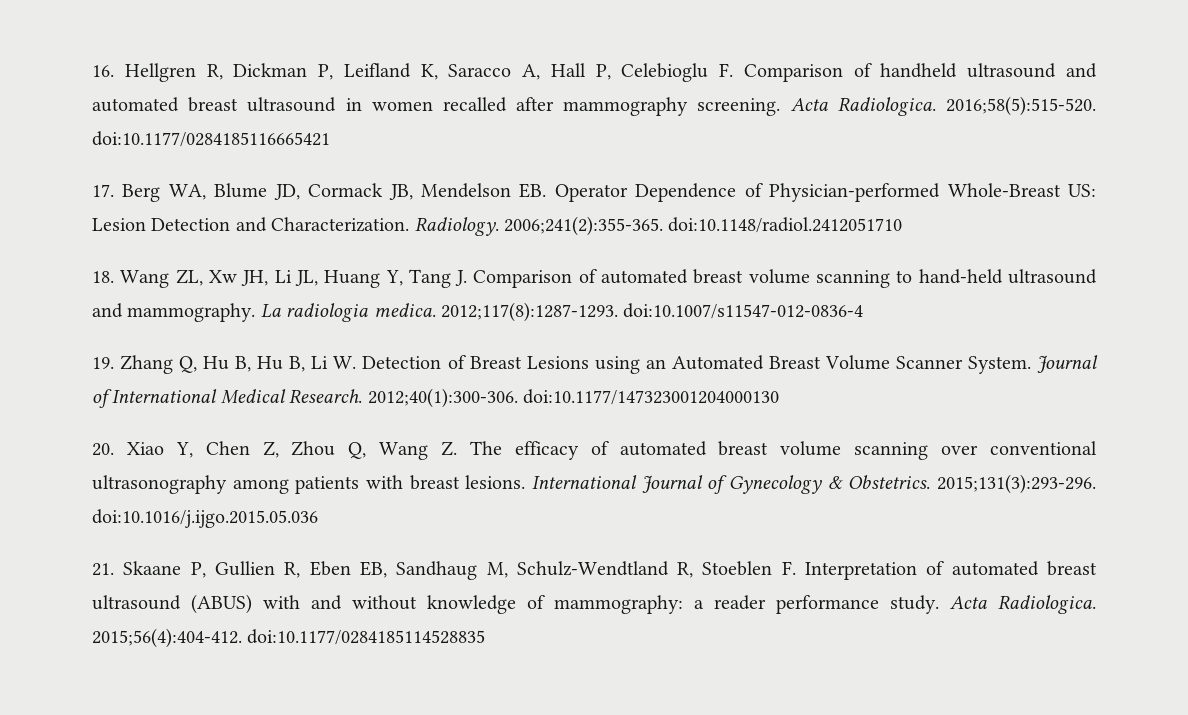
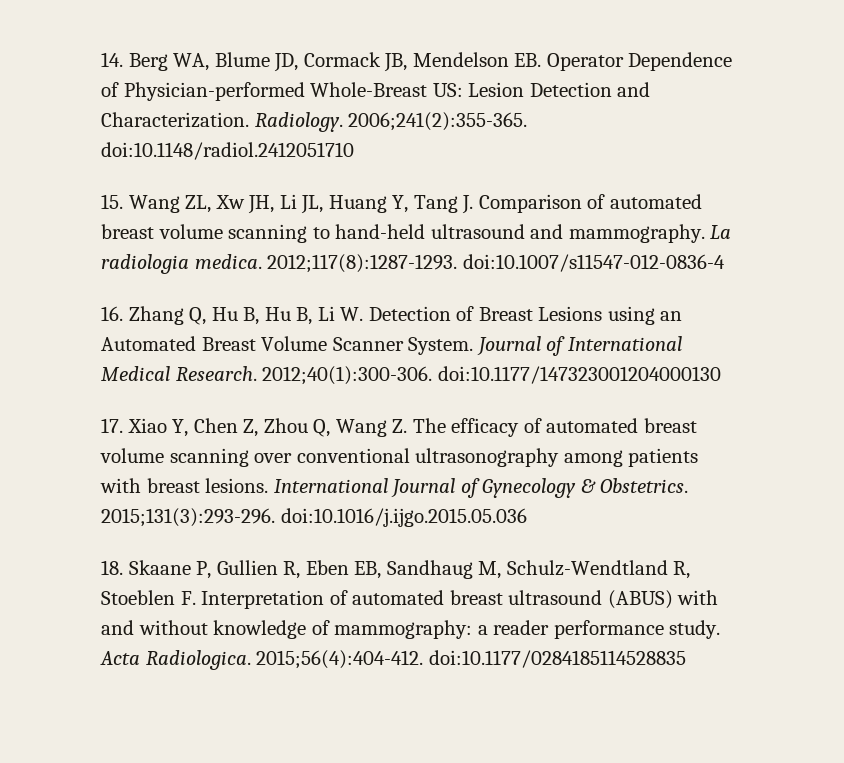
[92,63,1097,82] [92,96,1096,116] [92,131,330,147] [92,184,114,197] 16. Hellgren R, Dickman P, Leifland K, Saracco A, Hall P, Celebioglu F. Comparison of handheld ultrasound and automated breast ultrasound in women recalled after mammography screening. Acta Radiologica. 2016;58(5):515-520. doi:10.1177/0284185116665421 // 17. -> [101,52,123,67] 14.
[92,271,114,283] 18. -> [101,194,123,209] 15.
[92,357,114,369] 19. -> [101,306,123,321] 16.
[92,443,114,456] 20. -> [101,418,123,433] 17.
[92,563,114,576] 21. -> [101,560,123,575] 18.

